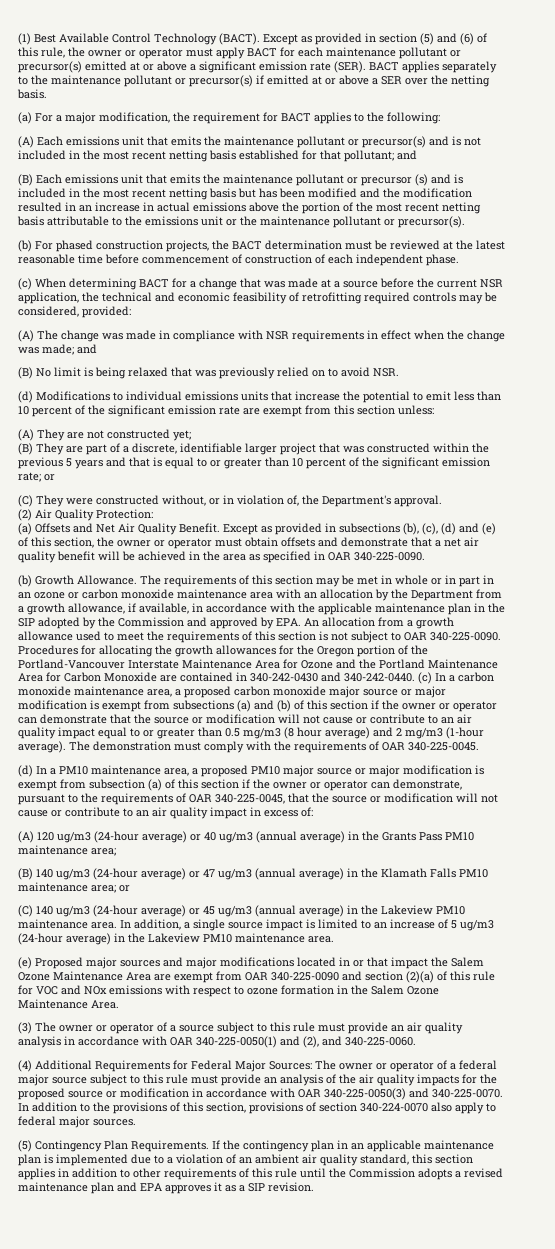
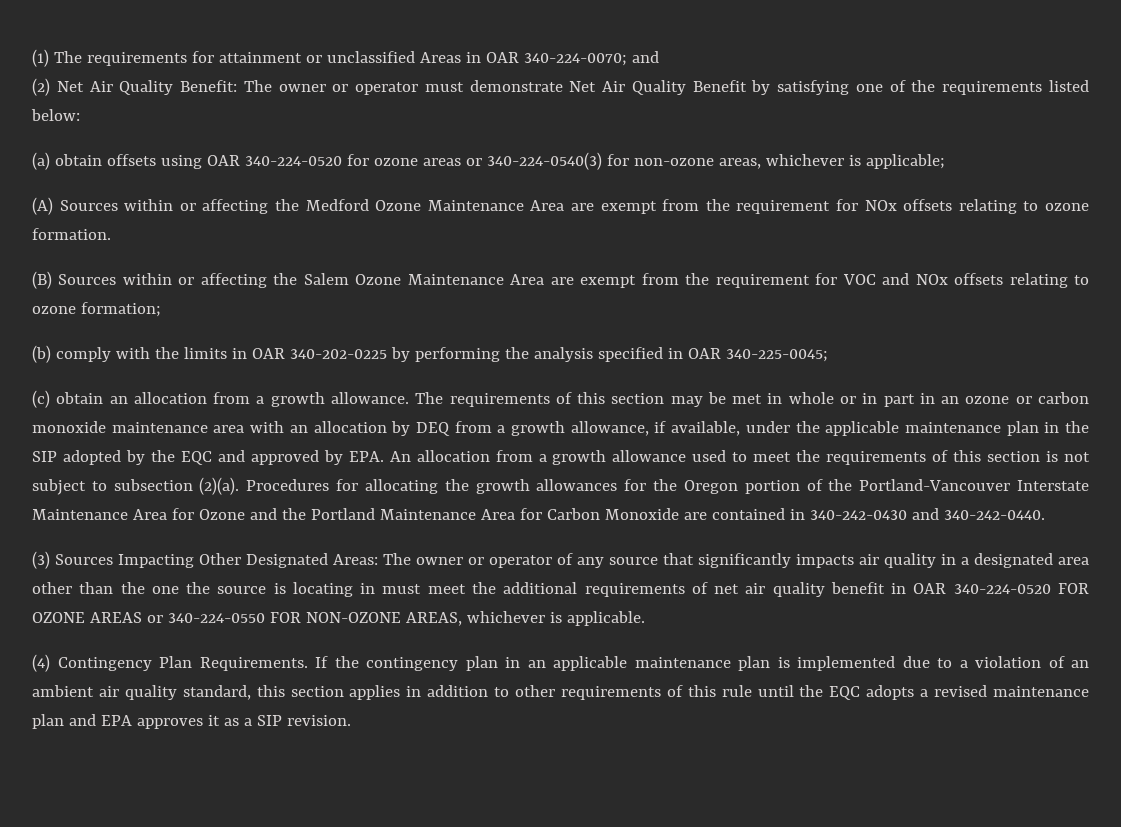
[34,33,487,45] [18,47,461,59] [18,61,497,73] [18,75,490,87] [17,89,47,99] [18,112,440,124] [18,136,481,148] [18,150,417,162] [18,174,463,186] [18,188,472,200] [18,202,481,214] [17,216,465,228] [18,240,505,252] [18,254,459,266] [18,278,503,290] [18,292,497,304] [18,306,131,318] [18,330,505,342] [18,344,97,355] [18,367,399,379] [18,391,501,403] [18,405,434,417] [18,429,191,441] [18,443,489,455] [18,457,490,469] [18,472,55,482] [18,495,442,507] [18,509,153,521] [18,523,496,535] [18,537,479,549] [18,551,425,563] [18,575,137,587] Best Available Control Technology (BACT). Except as provided in section (5) and (6) of this rule, the owner or operator must apply BACT for each maintenance pollutant or precursor(s) emitted at or above a significant emission rate (SER). BACT applies separately to the maintenance pollutant or precursor(s) if emitted at or above a SER over the netting basis. // (a) For a major modification, the requirement for BACT applies to the following: // (A) Each emissions unit that emits the maintenance pollutant or precursor(s) and is not included in the most recent netting basis established for that pollutant; and // (B) Each emissions unit that emits the maintenance pollutant or precursor (s) and is included in the most recent netting basis but has been modified and the modification resulted in an increase in actual emissions above the portion of the most recent netting basis attributable to the emissions unit or the maintenance pollutant or precursor(s). // (b) For phased construction projects, the BACT determination must be reviewed at the latest reasonable time before commencement of construction of each independent phase. // (c) When determining BACT for a change that was made at a source before the current NSR application, the technical and economic feasibility of retrofitting required controls may be considered, provided: // (A) The change was made in compliance with NSR requirements in effect when the change was made; and // (B) No limit is being relaxed that was previously relied on to avoid NSR. // (d) Modifications to individual emissions units that increase the potential to emit less than 10 percent of the significant emission rate are exempt from this section unless: // (A) They are not constructed yet; // (B) They are part of a discrete, identifiable larger project that was constructed within the previous 5 years and that is equal to or greater than 10 percent of the significant emission rate; or // (C) They were constructed without, or in violation of, the Department's approval. // (2) Air Quality Protection: // (a) Offsets and Net Air Quality Benefit. Except as provided in subsections (b), (c), (d) and (e) of this section, the owner or operator must obtain offsets and demonstrate that a net air quality benefit will be achieved in the area as specified in OAR 340-225-0090. // (b) Growth Allowance. -> [53,51,659,66] [32,78,1090,96] [31,109,80,121] [32,152,945,170] [32,197,1090,215] [32,228,111,240] [32,271,1089,289] [32,302,161,317] [32,345,828,363] [32,390,409,408] The requirements for attainment or unclassified Areas in OAR 340-224-0070; and // (2) Net Air Quality Benefit: The owner or operator must demonstrate Net Air Quality Benefit by satisfying one of the requirements listed below: // (a) obtain offsets using OAR 340-224-0520 for ozone areas or 340-224-0540(3) for non-ozone areas, whichever is applicable; // (A) Sources within or affecting the Medford Ozone Maintenance Area are exempt from the requirement for NOx offsets relating to ozone formation. // (B) Sources within or affecting the Salem Ozone Maintenance Area are exempt from the requirement for VOC and NOx offsets relating to ozone formation; // (b) comply with the limits in OAR 340-202-0225 by performing the analysis specified in OAR 340-225-0045; // (c) obtain an allocation from a growth allowance.
[391,589,473,601] the Department -> [415,422,450,436] DEQ
[192,603,295,613] in accordance with -> [745,421,790,433] under
[118,617,184,627] Commission -> [180,451,212,465] EQC
[404,632,501,641] OAR 340-225-0090. -> [113,477,240,495] subsection (2)(a).
[418,672,494,684] [18,686,446,698] [18,700,497,712] [18,714,472,724] [18,727,484,739] [18,741,479,753] [18,765,484,777] [18,779,462,791] [18,793,498,805] [18,807,313,819] [18,831,474,843] [18,845,116,856] [18,868,488,880] [18,882,130,893] [18,905,465,917] [18,919,494,931] [18,933,334,945] [18,957,484,969] [18,971,495,983] [18,985,439,997] [18,999,119,1009] [18,1022,463,1034] [18,1036,416,1048] [18,1060,497,1072] [18,1074,497,1086] [18,1088,503,1100] [18,1102,496,1114] [18,1116,136,1128] [18,1140,32,1152] (c) In a carbon monoxide maintenance area, a proposed carbon monoxide major source or major modification is exempt from subsections (a) and (b) of this section if the owner or operator can demonstrate that the source or modification will not cause or contribute to an air quality impact equal to or greater than 0.5 mg/m3 (8 hour average) and 2 mg/m3 (1-hour average). The demonstration must comply with the requirements of OAR 340-225-0045. // (d) In a PM10 maintenance area, a proposed PM10 major source or major modification is exempt from subsection (a) of this section if the owner or operator can demonstrate, pursuant to the requirements of OAR 340-225-0045, that the source or modification will not cause or contribute to an air quality impact in excess of: // (A) 120 ug/m3 (24-hour average) or 40 ug/m3 (annual average) in the Grants Pass PM10 maintenance area; // (B) 140 ug/m3 (24-hour average) or 47 ug/m3 (annual average) in the Klamath Falls PM10 maintenance area; or // (C) 140 ug/m3 (24-hour average) or 45 ug/m3 (annual average) in the Lakeview PM10 maintenance area. In addition, a single source impact is limited to an increase of 5 ug/m3 (24-hour average) in the Lakeview PM10 maintenance area. // (e) Proposed major sources and major modifications located in or that impact the Salem Ozone Maintenance Area are exempt from OAR 340-225-0090 and section (2)(a) of this rule for VOC and NOx emissions with respect to ozone formation in the Salem Ozone Maintenance Area. // (3) The owner or operator of a source subject to this rule must provide an air quality analysis in accordance with OAR 340-225-0050(1) and (2), and 340-225-0060. // (4) Additional Requirements for Federal Major Sources: The owner or operator of a federal major source subject to this rule must provide an analysis of the air quality impacts for the proposed source or modification in accordance with OAR 340-225-0050(3) and 340-225-0070. In addition to the provisions of this section, provisions of section 340-224-0070 also apply to federal major sources. // (5) -> [32,551,1089,569] [32,582,1089,597] [32,611,645,626] [32,654,50,672] // (3) Sources Impacting Other Designated Areas: The owner or operator of any source that significantly impacts air quality in a designated area other than the one the source is locating in must meet the additional requirements of net air quality benefit in OAR 340-224-0520 FOR OZONE AREAS or 340-224-0550 FOR NON-OZONE AREAS, whichever is applicable. // (4)
[349,1168,415,1178] Commission -> [829,686,861,700] EQC

